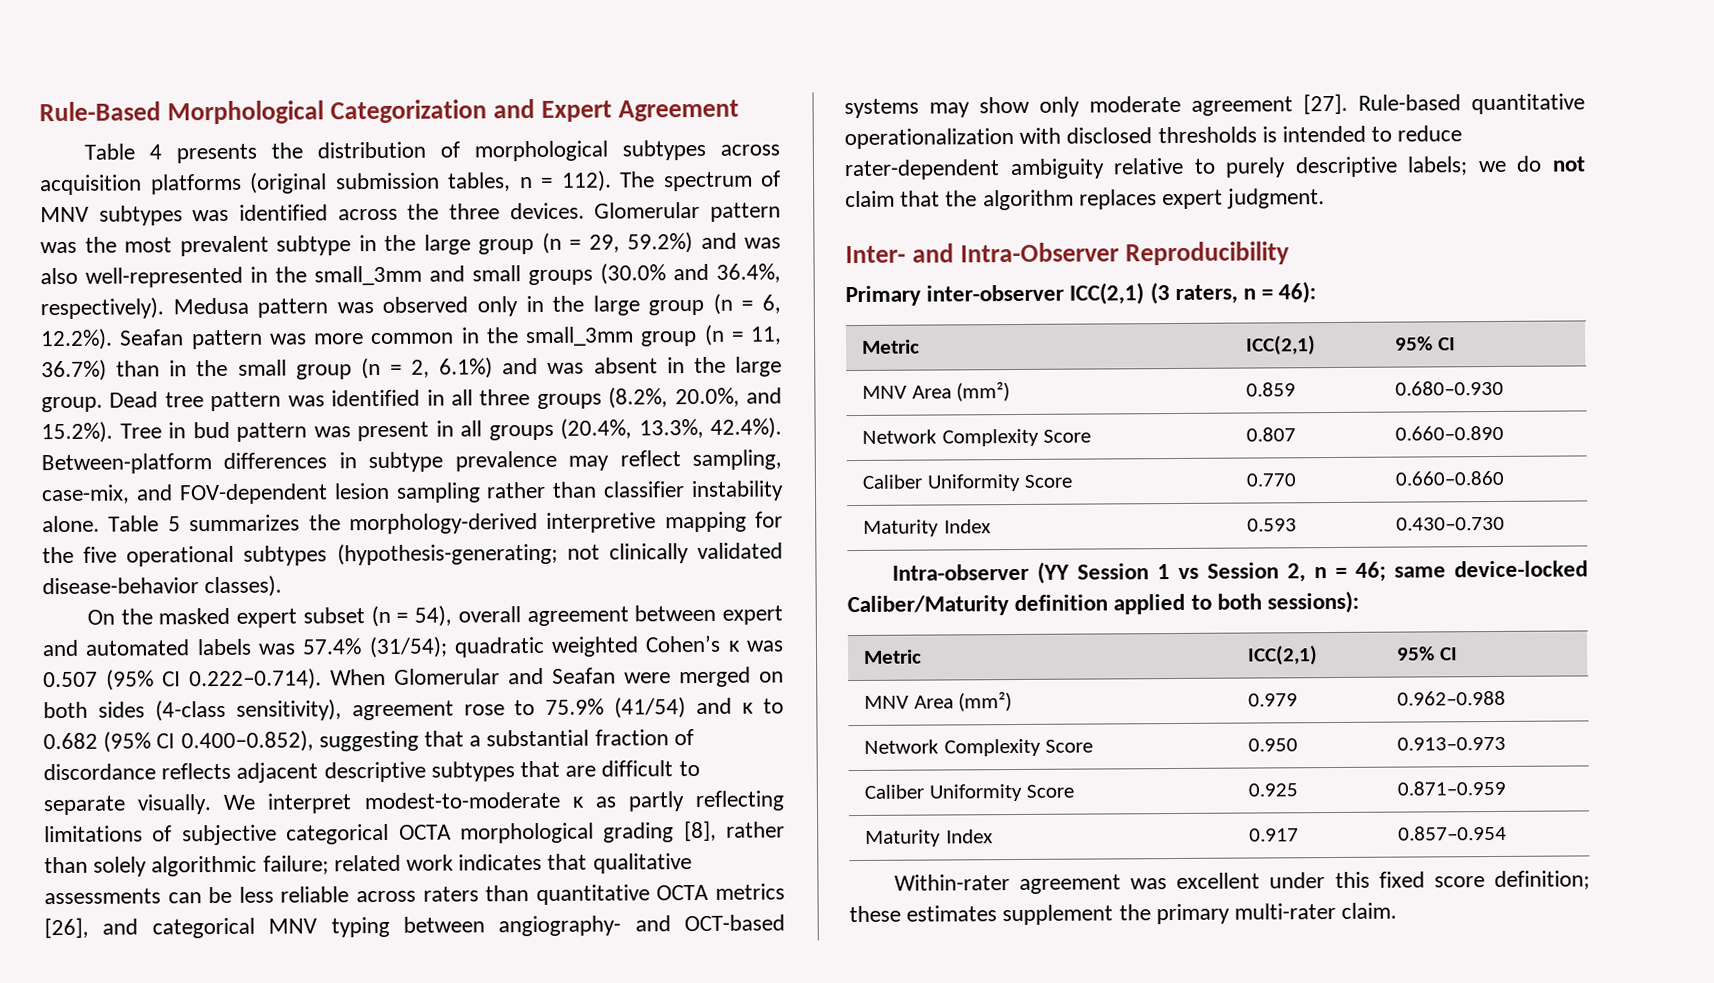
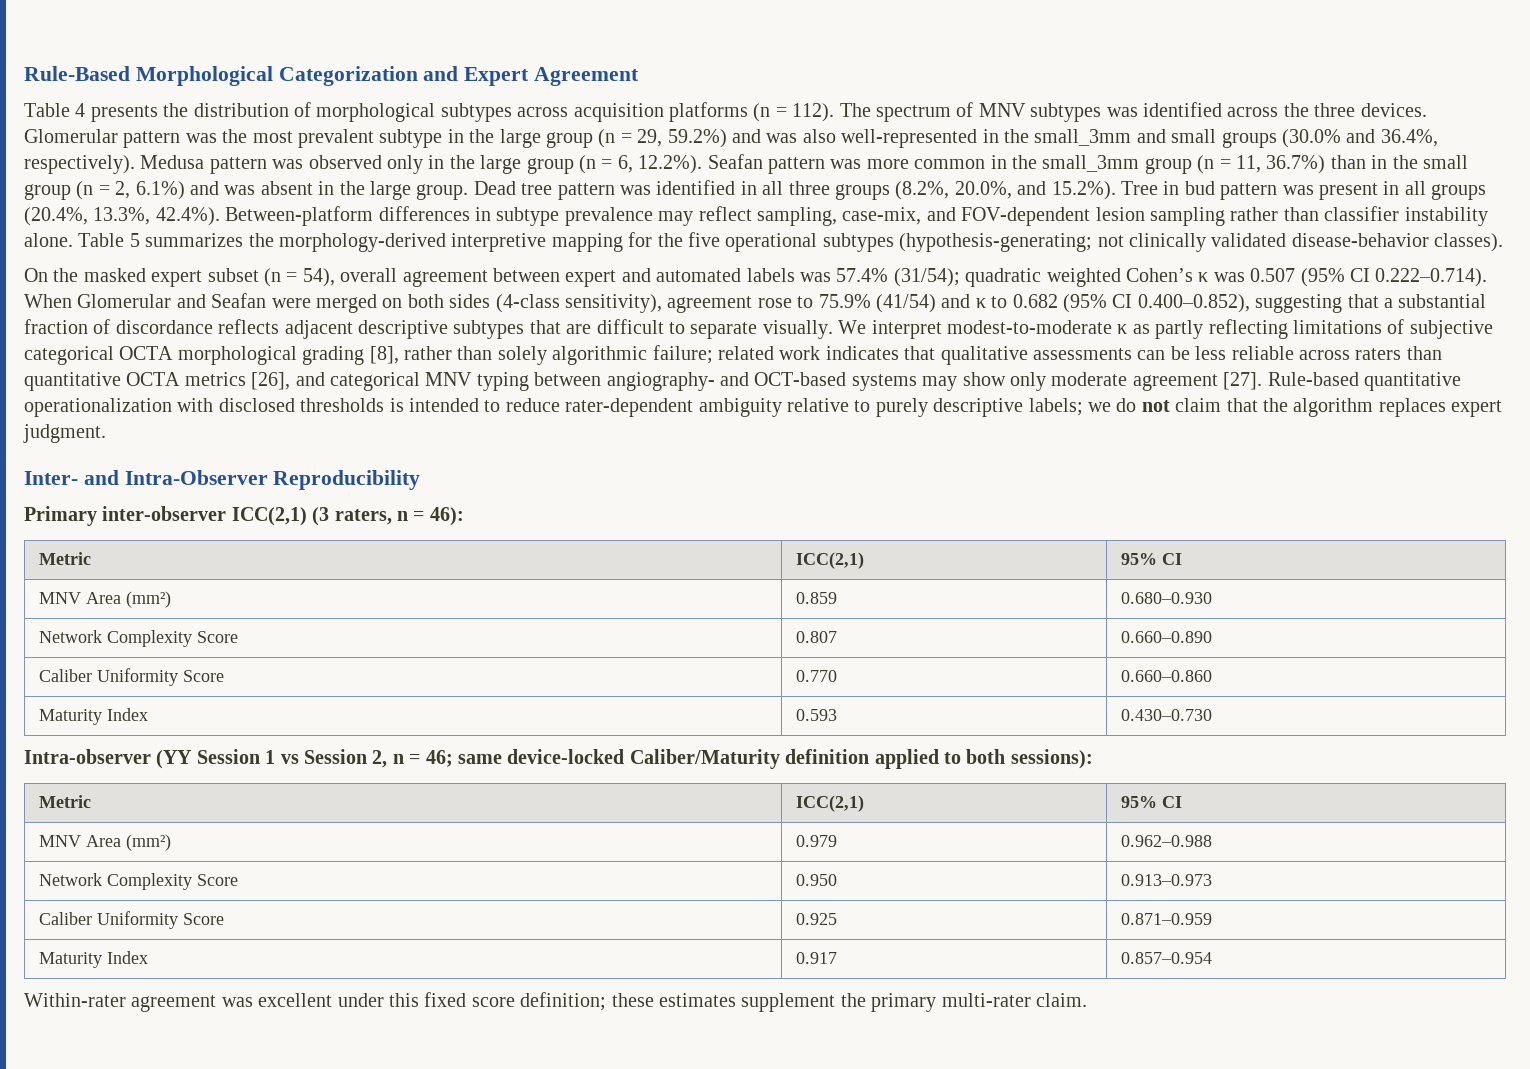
[249,172,533,194] (original submission tables, n -> [753,103,771,122] (n

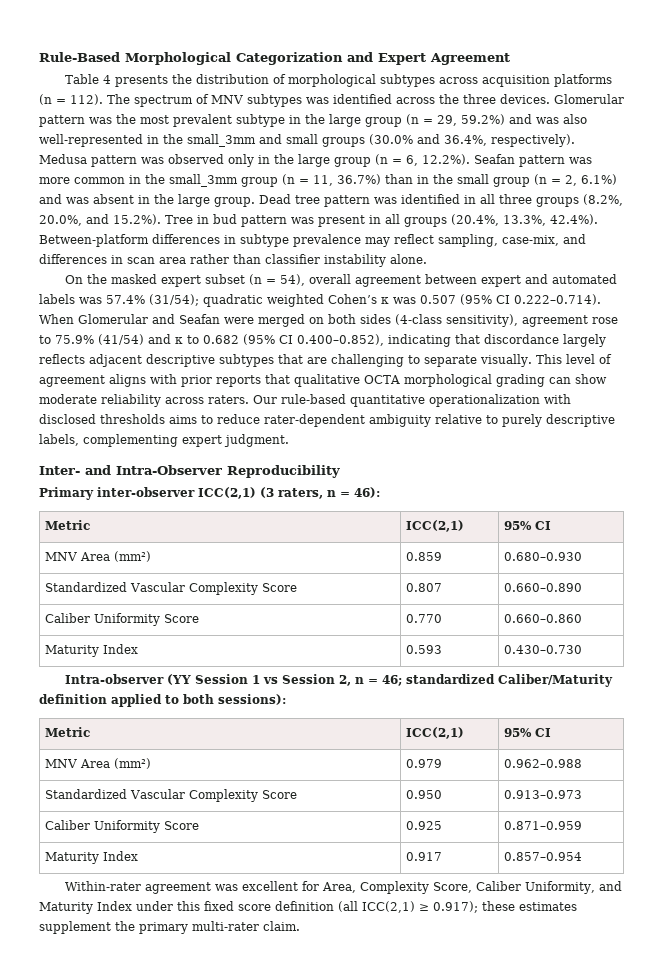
[961,207,1225,226] FOV-dependent lesion sampling -> [39,254,186,264] differences in scan area
[78,232,1504,252] Table 5 summarizes the morphology-derived interpretive mapping for the five operational subtypes (hypothesis-generating; not clinically validated disease-behavior classes). -> (427, 259) none
[1255,294,1487,313] [24,319,213,334] suggesting that a substantial fraction of discordance -> [388,334,606,347] indicating that discordance largely
[596,319,664,334] difficult -> [331,354,404,367] challenging
[838,319,1493,339] [24,345,1442,365] [24,372,1359,391] We interpret modest-to-moderate κ as partly reflecting limitations of subjective categorical OCTA morphological grading [8], rather than solely algorithmic failure; related work indicates that qualitative assessments can be less reliable across raters than quantitative OCTA metrics [26], and categorical MNV typing between angiography- and OCT-based systems may show only moderate agreement [27]. Rule-based -> [535,354,612,364] [39,374,607,387] [39,394,346,407] This level of agreement aligns with prior reports that qualitative OCTA morphological grading can show moderate reliability across raters. Our rule-based
[389,398,479,412] is intended -> [169,415,197,424] aims
[1028,398,1446,417] labels; we do not claim that the algorithm replaces -> [39,434,178,447] labels, complementing
[39,630,103,643] Network -> [45,582,186,592] Standardized Vascular
[457,749,625,764] same device-locked -> [406,674,496,684] standardized
[39,873,103,886] Network -> [45,789,186,799] Standardized Vascular
[337,992,607,1011] under this fixed score definition; -> [302,881,623,894] [39,901,478,914] for Area, Complexity Score, Caliber Uniformity, and Maturity Index under this fixed score definition (all ICC(2,1) ≥ 0.917);

